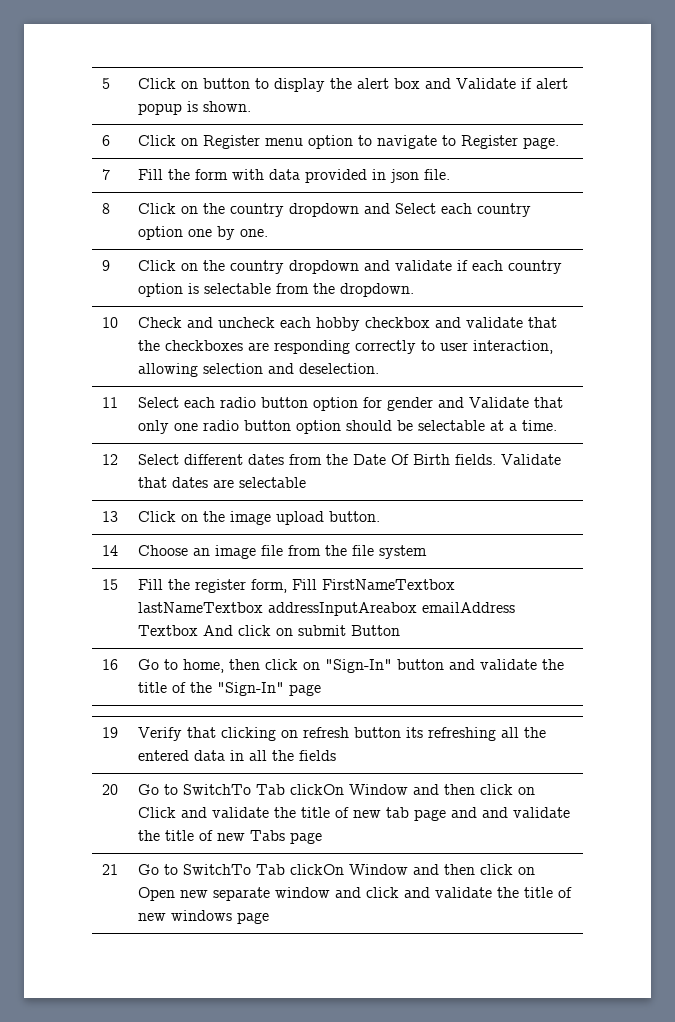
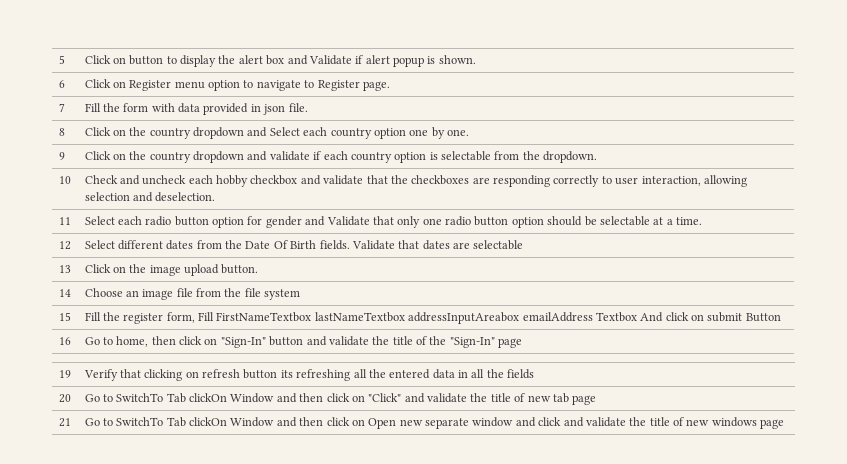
[137,807,176,818] Click -> [368,393,402,402] "Click"
[450,807,570,818] [137,830,322,844] and and validate the title of new Tabs page -> (597, 400) none

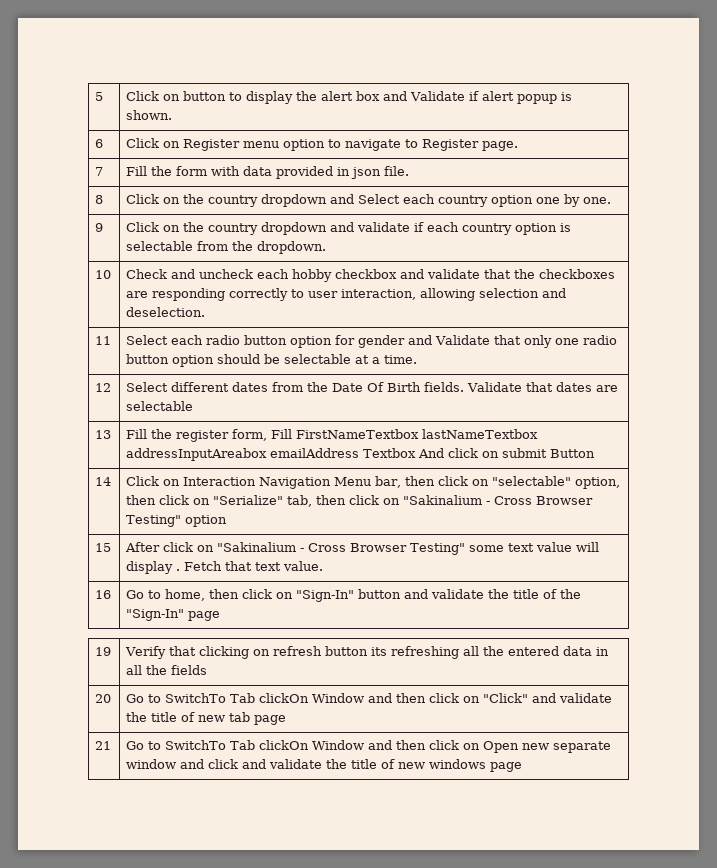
[84,264,259,276] [58,289,71,297] [84,288,301,300] [58,312,71,321] | Click on the image upload button. // 14 | Choose an image file from the file system // 15 -> (112, 434) none
(781, 317) none -> [95,477,112,486] [126,476,621,489] [126,495,594,507] [126,515,228,527] [95,543,112,552] [125,542,600,555] [126,561,324,574] // 14 | Click on Interaction Navigation Menu bar, then click on "selectable" option, then click on "Serialize" tab, then click on "Sakinalium - Cross Browser Testing" option // 15 | After click on "Sakinalium - Cross Browser Testing" some text value will display . Fetch that text value.

